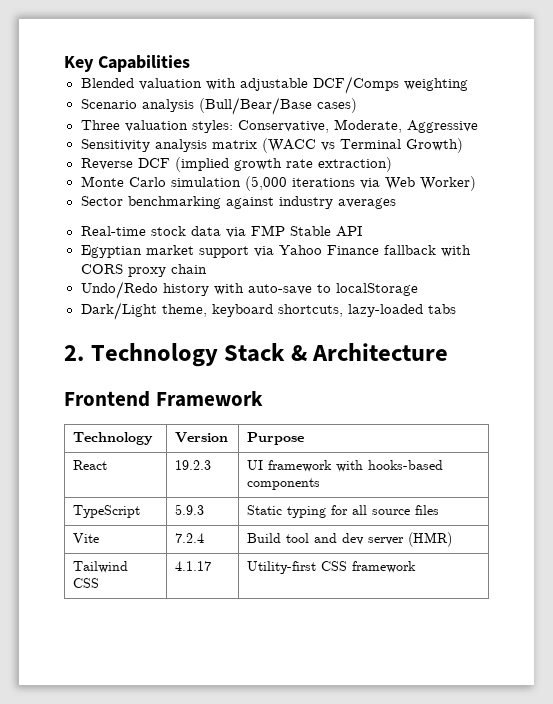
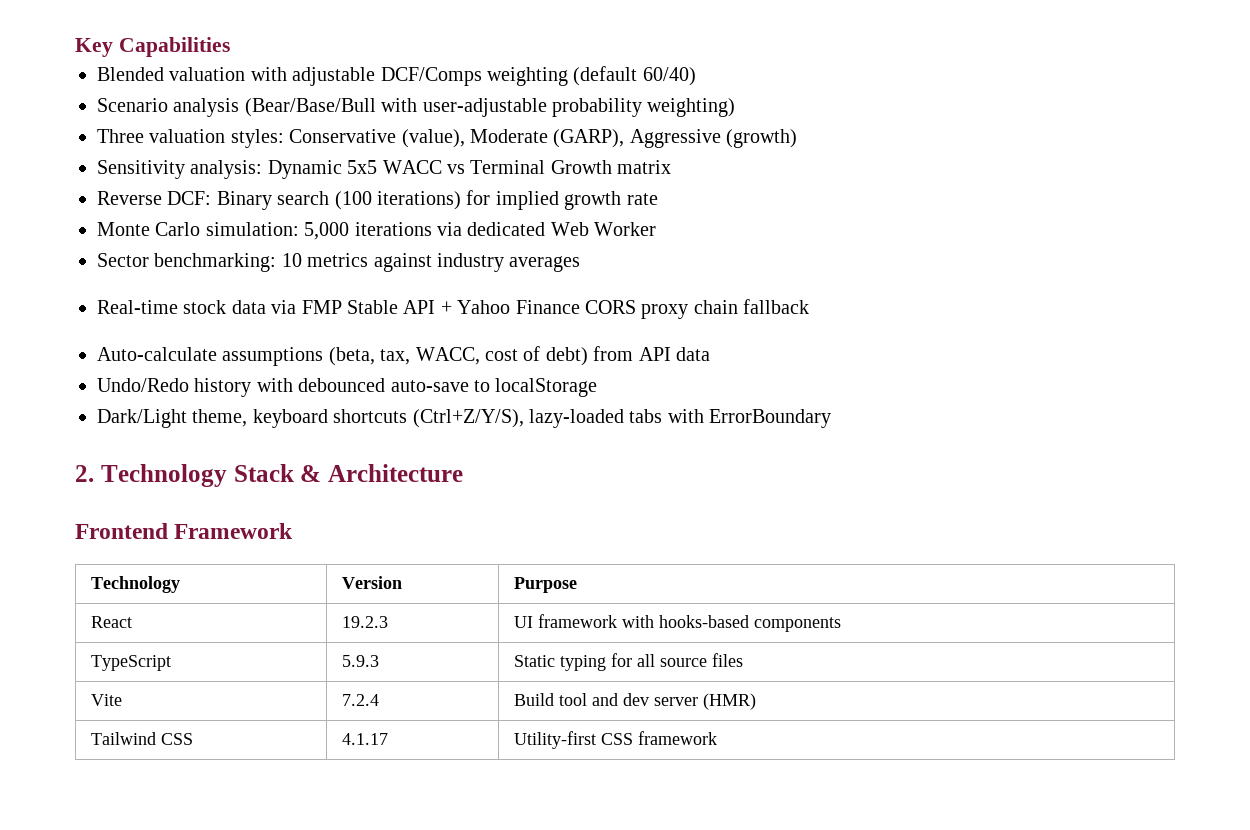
(468, 84) none -> [573,66,696,86] (default 60/40)
[198,97,357,115] (Bull/Bear/Base cases) -> [244,98,736,117] (Bear/Base/Bull with user-adjustable probability weighting)
[237,119,402,133] Conservative, Moderate, -> [289,129,625,148] Conservative (value), Moderate (GARP),
(478, 126) none -> [726,129,798,148] (growth)
[154,138,463,153] [80,157,229,172] analysis matrix (WACC vs Terminal Growth) // Reverse DCF (implied -> [190,160,672,179] [97,190,559,210] analysis: Dynamic 5x5 WACC vs Terminal Growth matrix // Reverse DCF: Binary search (100 iterations) for implied
[317,157,392,172] extraction) -> (658, 199) none
[170,176,476,191] [80,196,221,209] simulation (5,000 iterations via Web Worker) // Sector benchmarking -> [205,222,657,240] [97,253,369,272] simulation: 5,000 iterations via dedicated Web Worker // Sector benchmarking: 10 metrics
[80,245,471,258] [80,264,207,277] // Egyptian market support via Yahoo Finance fallback with CORS proxy chain -> [440,299,810,319] [97,346,710,366] + Yahoo Finance CORS proxy chain fallback // Auto-calculate assumptions (beta, tax, WACC, cost of debt) from API data
(244, 289) none -> [298,378,386,392] debounced
[277,304,343,317] shortcuts, -> [333,409,524,428] shortcuts (Ctrl+Z/Y/S),
(456, 309) none -> [667,409,832,428] with ErrorBoundary

